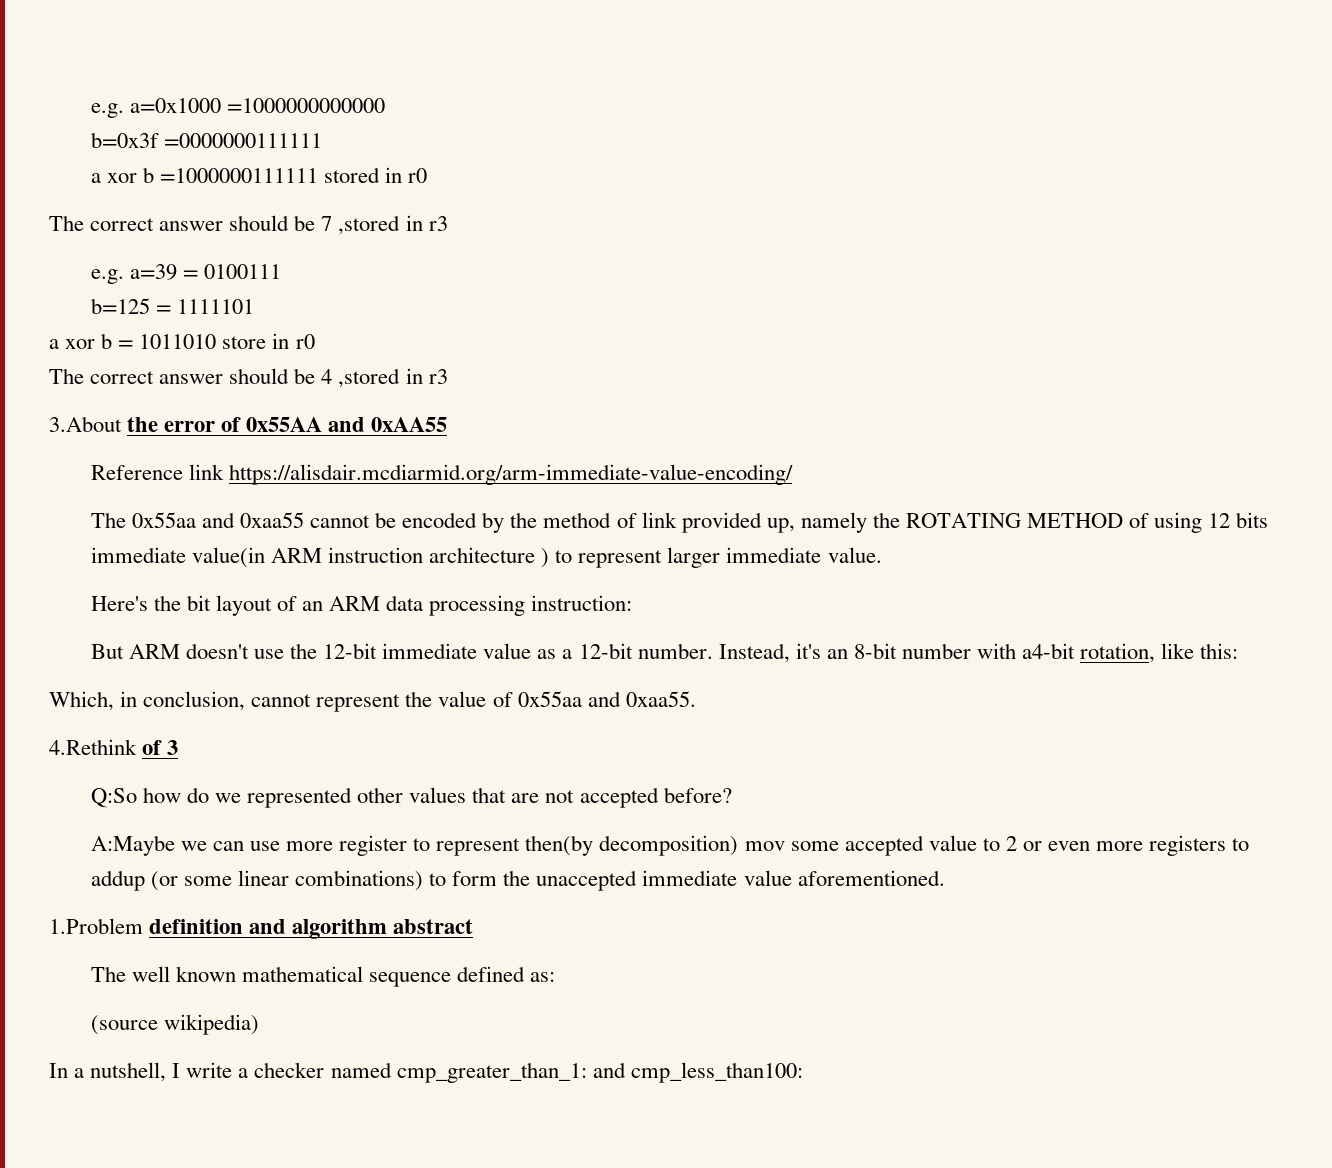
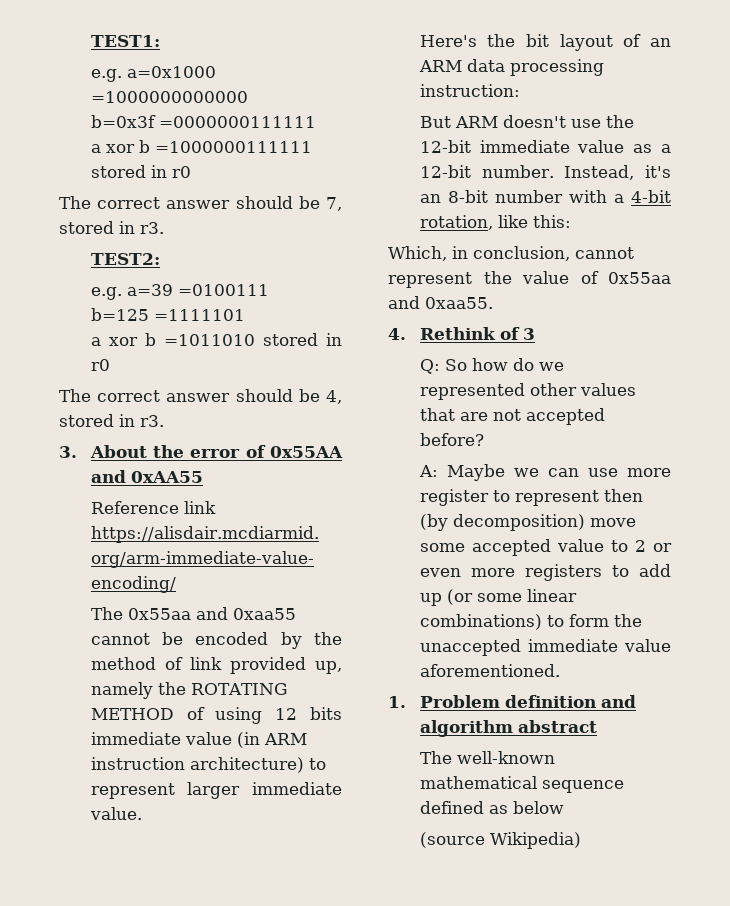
(90, 110) none -> [90,35,160,47] TEST1: //
[321,215,448,235] 7 ,stored in r3 -> [325,197,342,211] [59,221,164,234] [90,253,160,265] 7, stored in r3. // TEST2:
[182,264,281,279] = 0100111 -> [177,284,269,296] =0100111
[155,299,254,314] [49,333,315,349] [49,368,448,388] [49,416,122,432] = 1111101 // a xor b = 1011010 store in r0 // The correct answer should be 4 ,stored in r3 // 3.About -> [153,309,245,321] [90,333,342,346] [90,359,110,371] [59,389,342,404] [59,414,164,427] [59,445,147,458] =1111101 // a xor b =1011010 stored in r0 // The correct answer should be 4, stored in r3. // 3. About
[191,547,550,568] value(in ARM instruction architecture ) -> [184,732,307,748] [90,757,304,773] value (in ARM instruction architecture)
[1022,643,1076,659] a4-bit -> [613,190,671,203] a 4-bit
[49,739,137,755] 4.Rethink -> [388,327,496,340] 4. Rethink
[90,788,137,808] Q:So -> [419,359,467,374] Q: So
[90,835,175,856] A:Maybe -> [418,464,505,481] A: Maybe
[525,835,785,856] then(by decomposition) mov -> [603,489,643,502] [419,514,636,531] then (by decomposition) move
[90,870,145,891] addup -> [639,564,671,577] [419,593,442,606] add up
[49,918,143,934] 1.Problem -> [388,695,500,708] 1. Problem
[131,966,236,982] well known -> [456,751,555,764] well-known
[530,972,556,982] as: -> [488,801,564,814] as below
[163,1014,259,1035] [49,1062,803,1083] wikipedia) // In a nutshell, I write a checker named cmp_greater_than_1: and cmp_less_than100: -> [489,832,581,849] Wikipedia)

